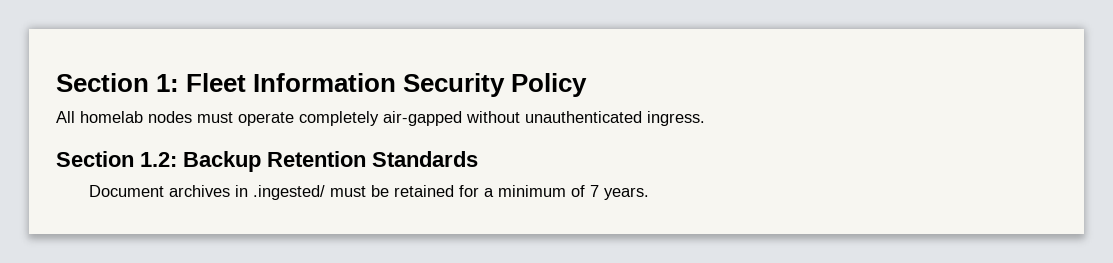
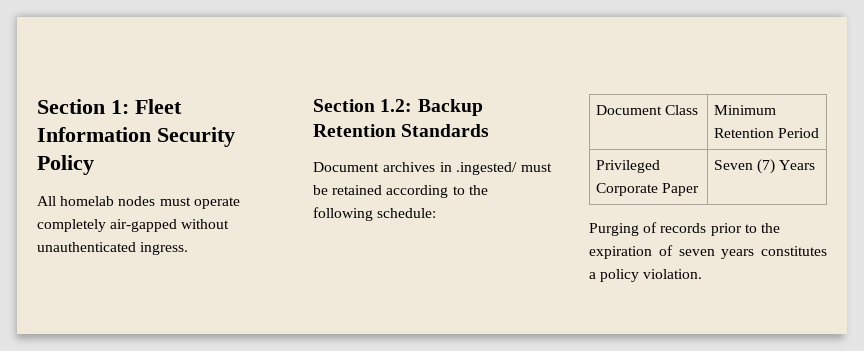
[458,185,649,200] for a minimum of 7 years. -> [386,185,488,198] [313,207,437,221] [595,105,698,115] [713,105,776,115] [713,128,819,138] [595,160,660,173] [595,183,699,196] [713,159,815,174] [589,222,780,236] [589,245,827,259] [589,269,703,282] according to the following schedule: // Document Class | Minimum Retention Period // Privileged Corporate Paper | Seven (7) Years // Purging of records prior to the expiration of seven years constitutes a policy violation.

